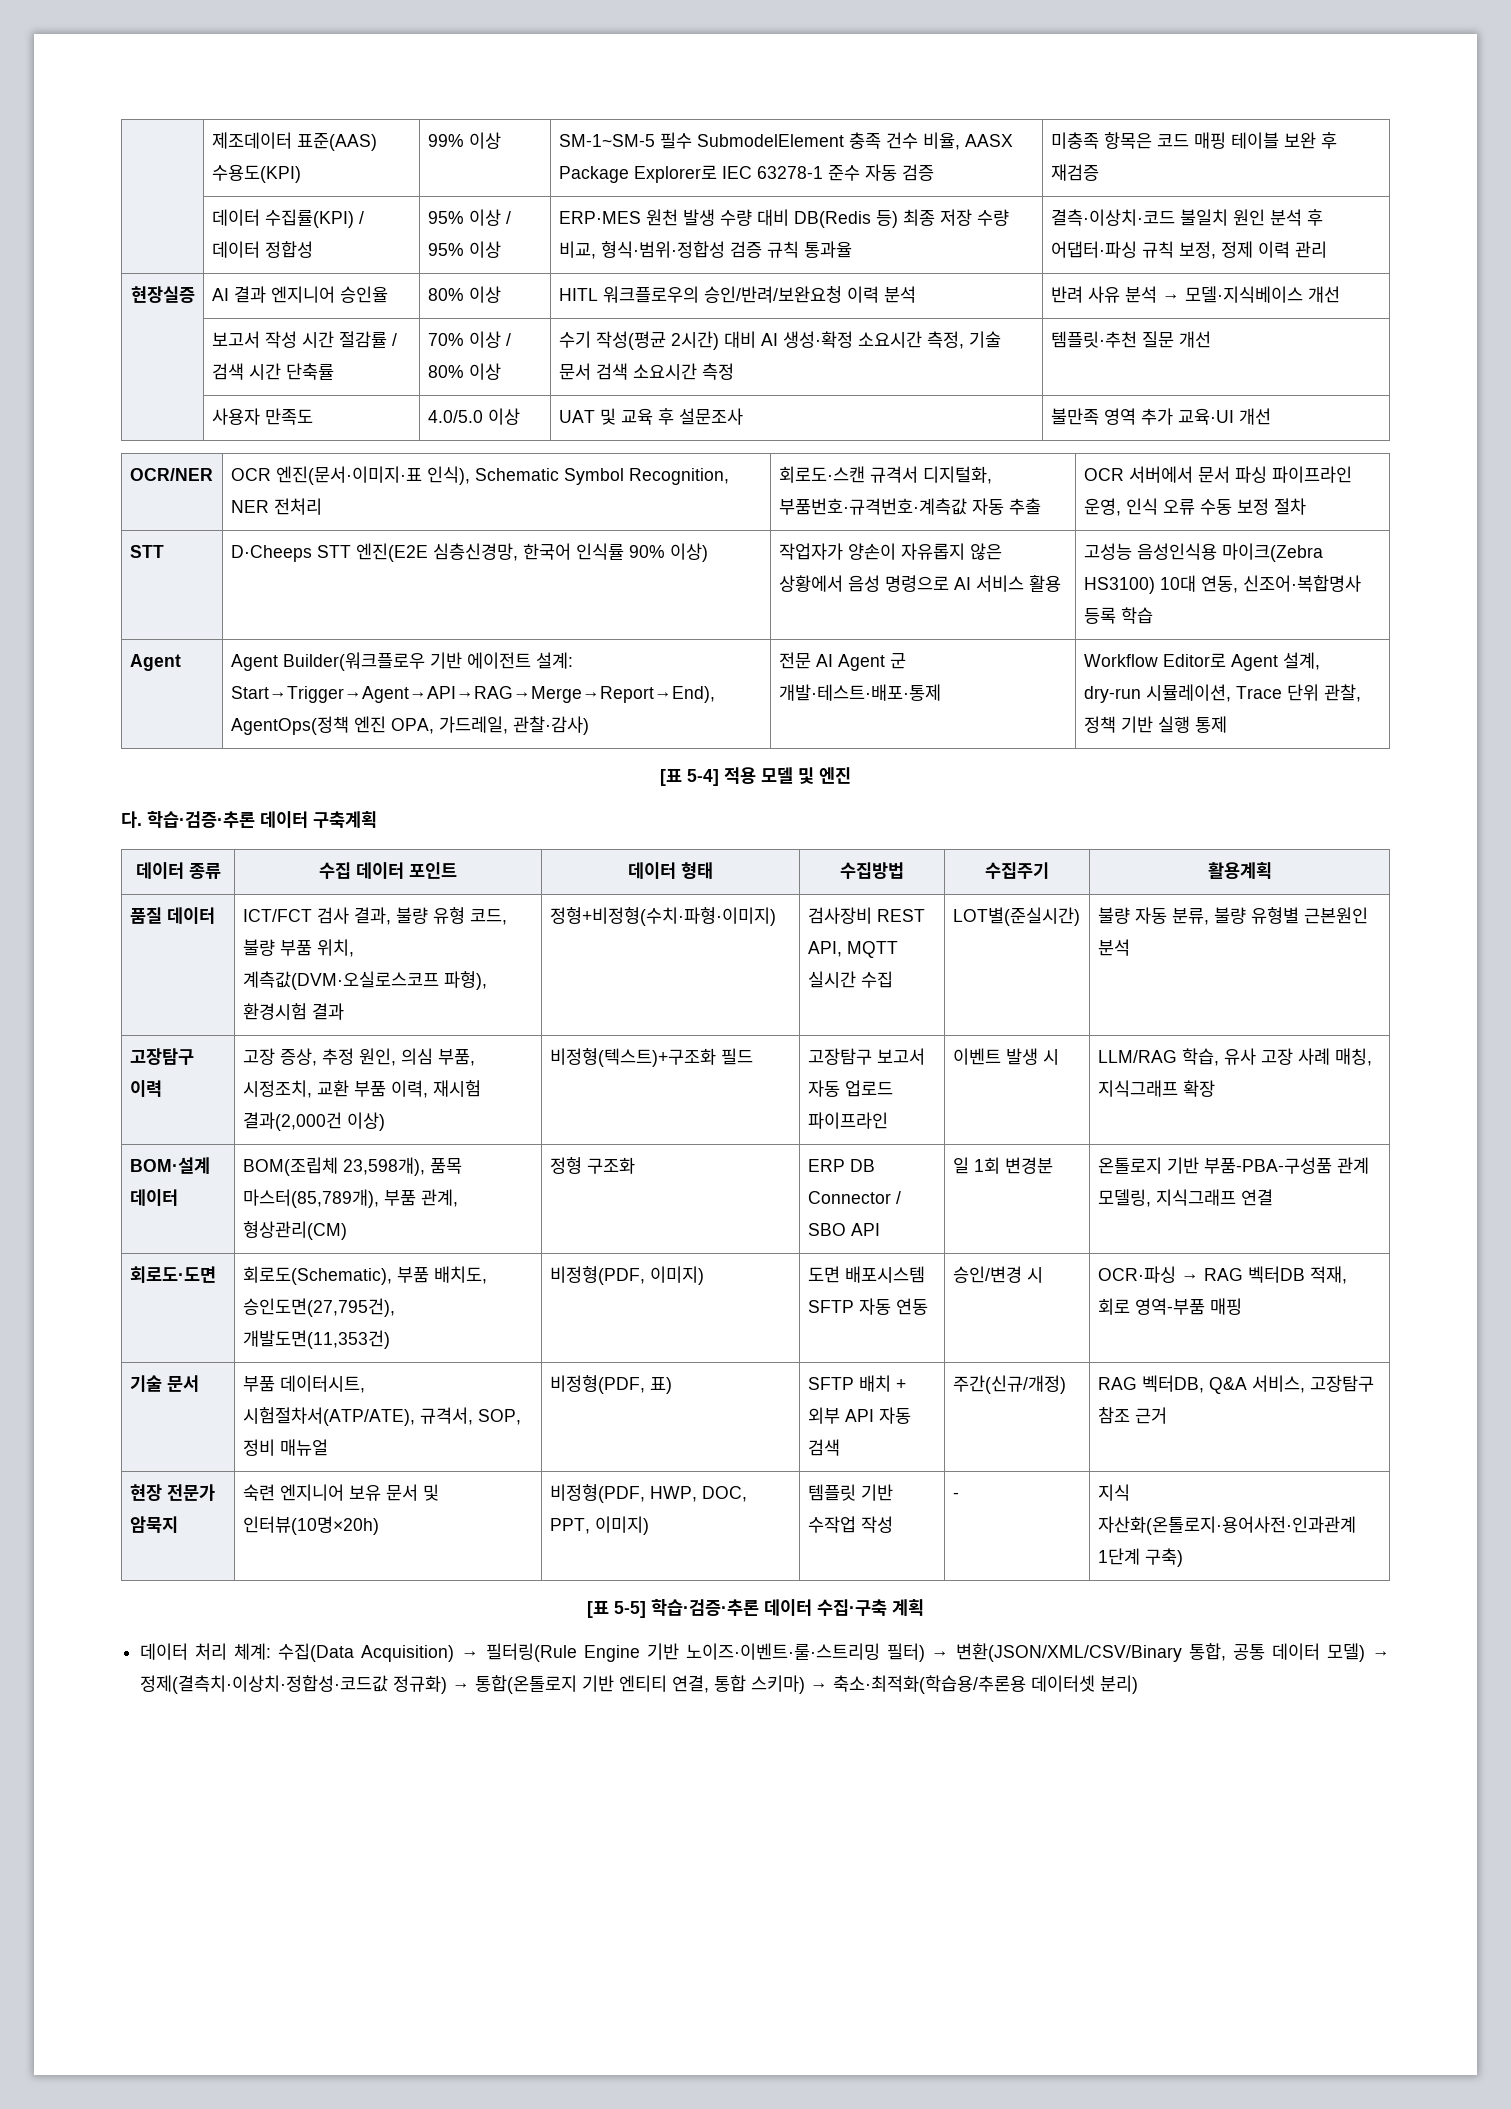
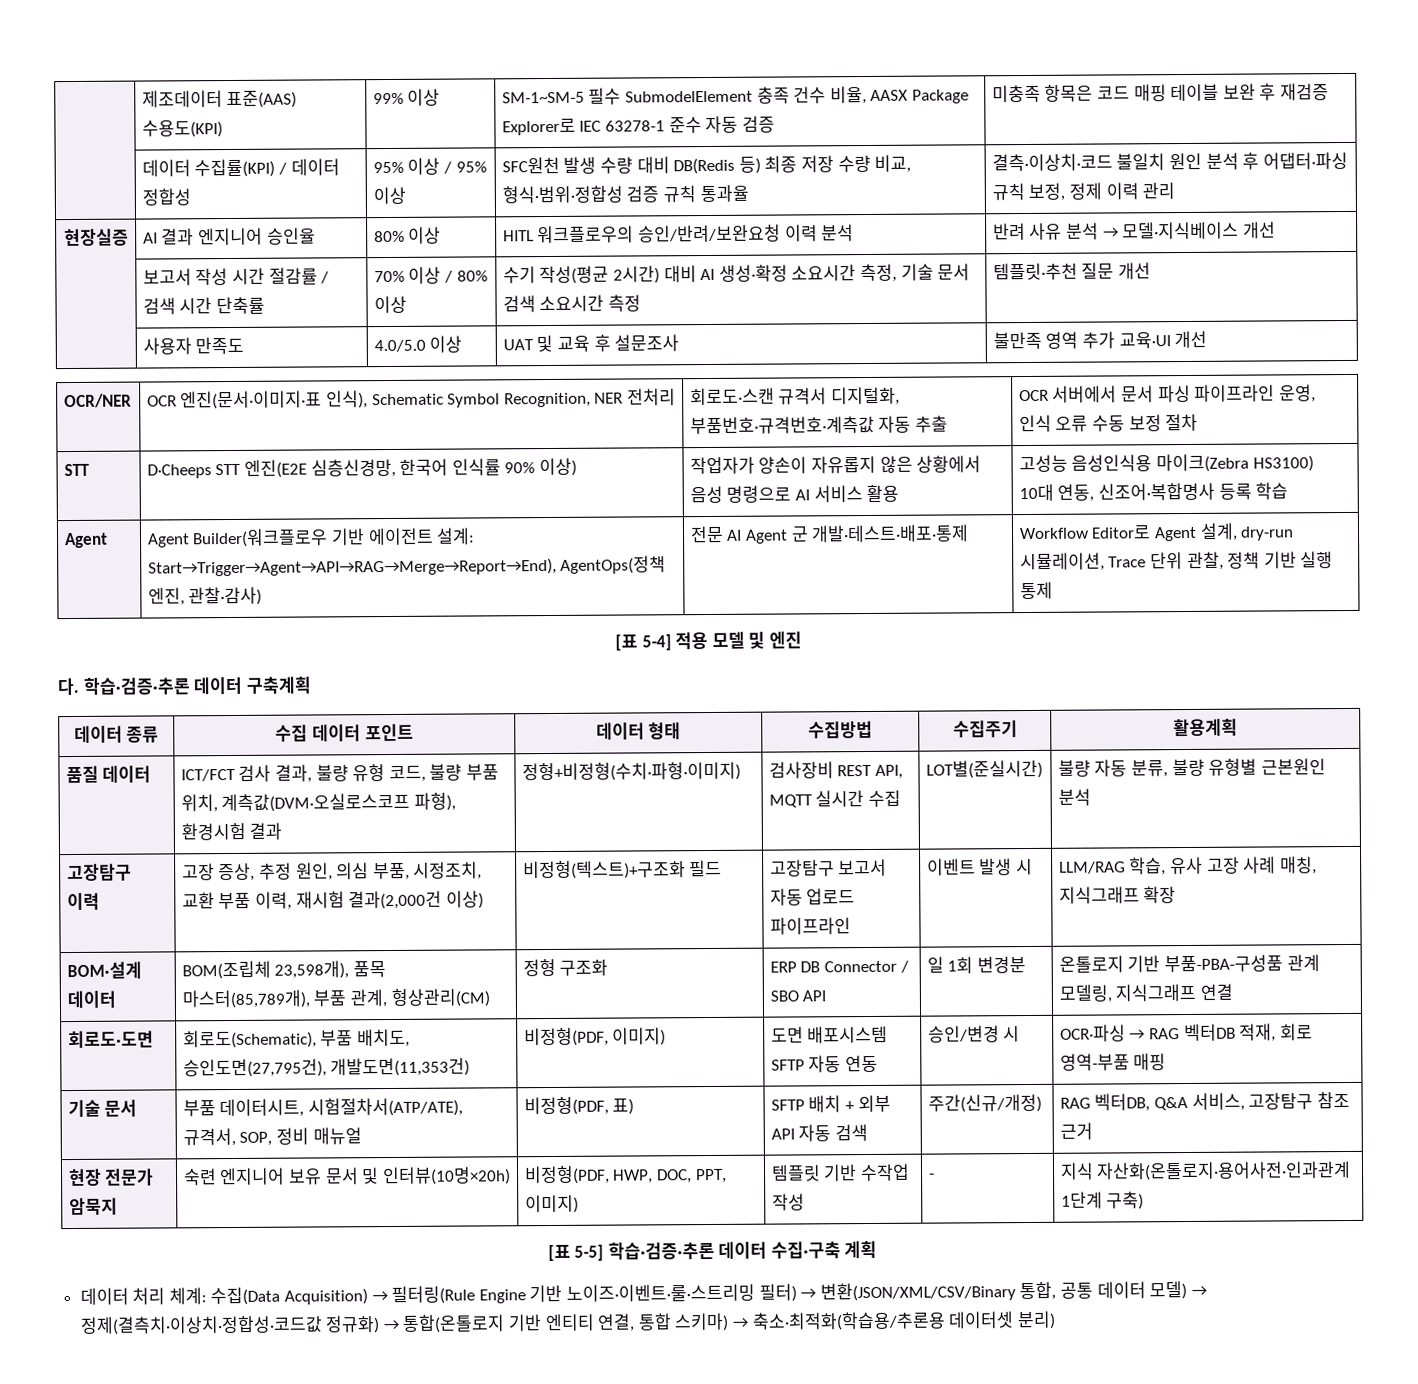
[558,209,678,226] ERP·MES 원천 -> [501,156,560,175] SFC원천
[353,716,508,734] 엔진 OPA, 가드레일, -> [147,587,185,606] 엔진,

